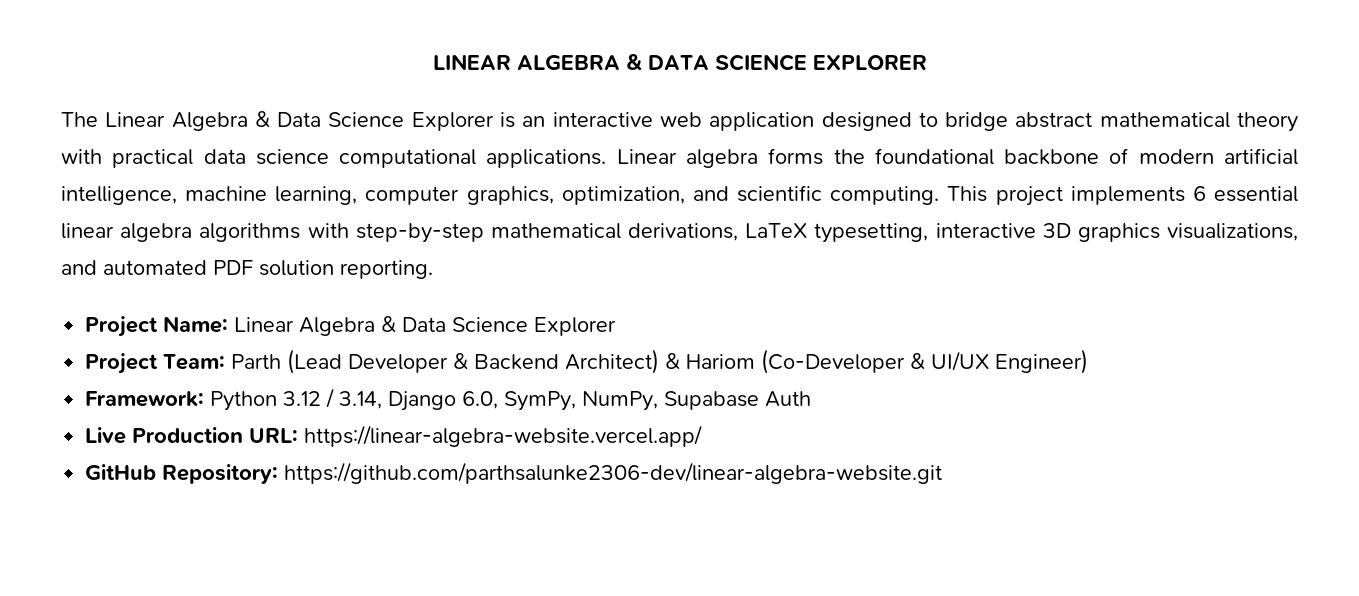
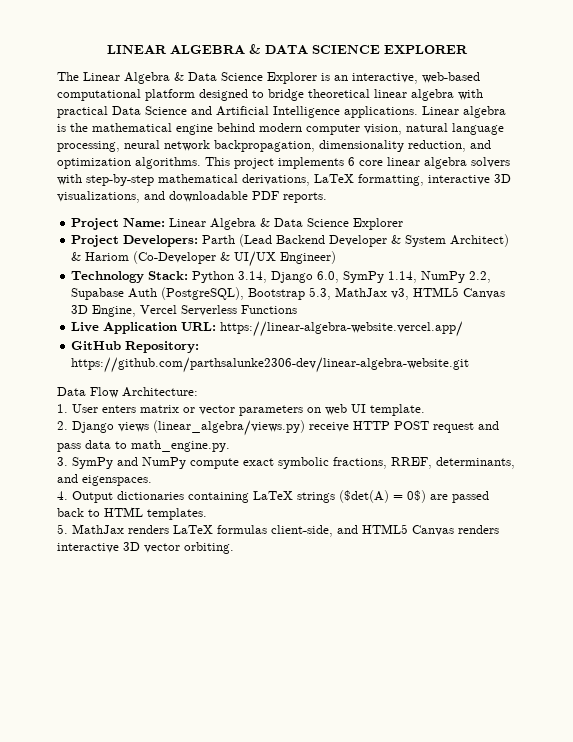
[552,112,1298,132] [61,148,1298,168] [61,185,940,205] interactive web application designed to bridge abstract mathematical theory with practical data science computational applications. Linear algebra forms the foundational backbone of modern artificial intelligence, machine learning, computer graphics, optimization, and scientific computing. -> [352,72,480,84] [57,89,483,101] [57,106,506,118] [57,123,504,135] [57,140,491,152] [57,157,201,169] interactive, web-based computational platform designed to bridge theoretical linear algebra with practical Data Science and Artificial Intelligence applications. Linear algebra is the mathematical engine behind modern computer vision, natural language processing, neural network backpropagation, dimensionality reduction, and optimization algorithms.
[1214,186,1299,202] [61,223,301,242] essential linear algebra algorithms -> [359,157,510,169] core linear algebra solvers
[814,223,1160,243] typesetting, interactive 3D graphics -> [358,174,511,186] formatting, interactive 3D
[103,260,433,279] automated PDF solution reporting. -> [169,191,327,203] downloadable PDF reports.
[163,354,226,370] Team: -> [123,235,199,247] Developers:
(343, 361) none -> [276,235,326,244] Backend
[474,354,560,370] Backend -> [405,235,447,247] System
[85,388,812,411] Framework: Python 3.12 / 3.14, Django 6.0, SymPy, NumPy, Supabase Auth -> [71,271,492,283] [71,287,506,300] [71,305,298,317] Technology Stack: Python 3.14, Django 6.0, SymPy 1.14, NumPy 2.2, Supabase Auth (PostgreSQL), Bootstrap 5.3, MathJax v3, HTML5 Canvas 3D Engine, Vercel Serverless Functions
[132,427,244,443] Production -> [103,322,178,334] Application
(943, 473) none -> [57,387,198,398] [57,404,425,416] [57,420,499,436] [57,440,230,452] [57,457,515,469] [57,474,152,486] [57,490,489,503] [57,507,207,520] [57,524,499,537] [57,542,234,554] // Data Flow Architecture: // 1. User enters matrix or vector parameters on web UI template. // 2. Django views (linear_algebra/views.py) receive HTTP POST request and pass data to math_engine.py. // 3. SymPy and NumPy compute exact symbolic fractions, RREF, determinants, and eigenspaces. // 4. Output dictionaries containing LaTeX strings ($det(A) = 0$) are passed back to HTML templates. // 5. MathJax renders LaTeX formulas client-side, and HTML5 Canvas renders interactive 3D vector orbiting.

